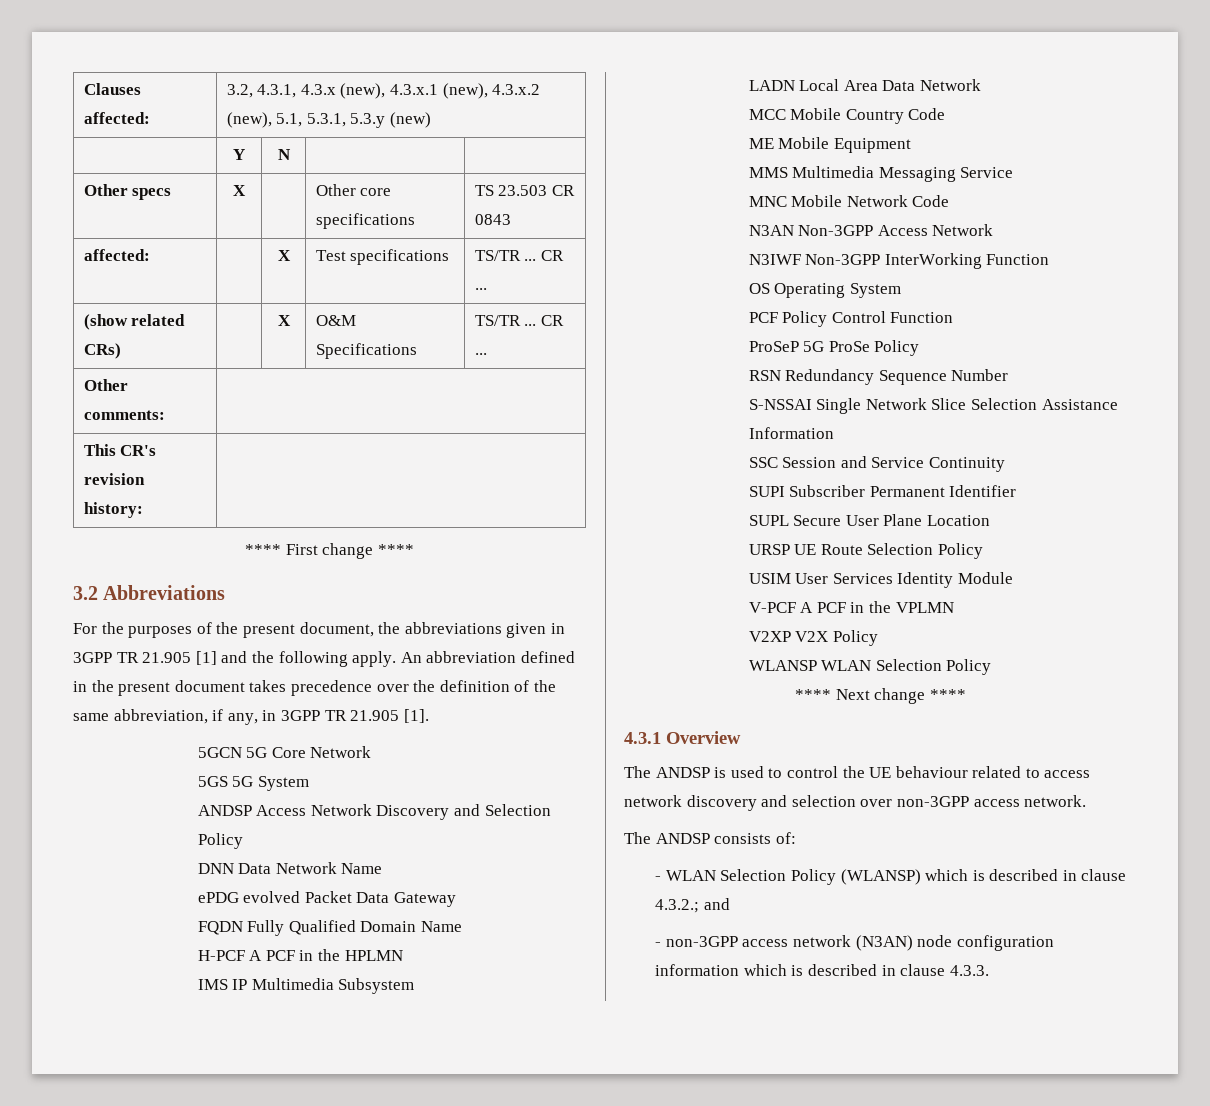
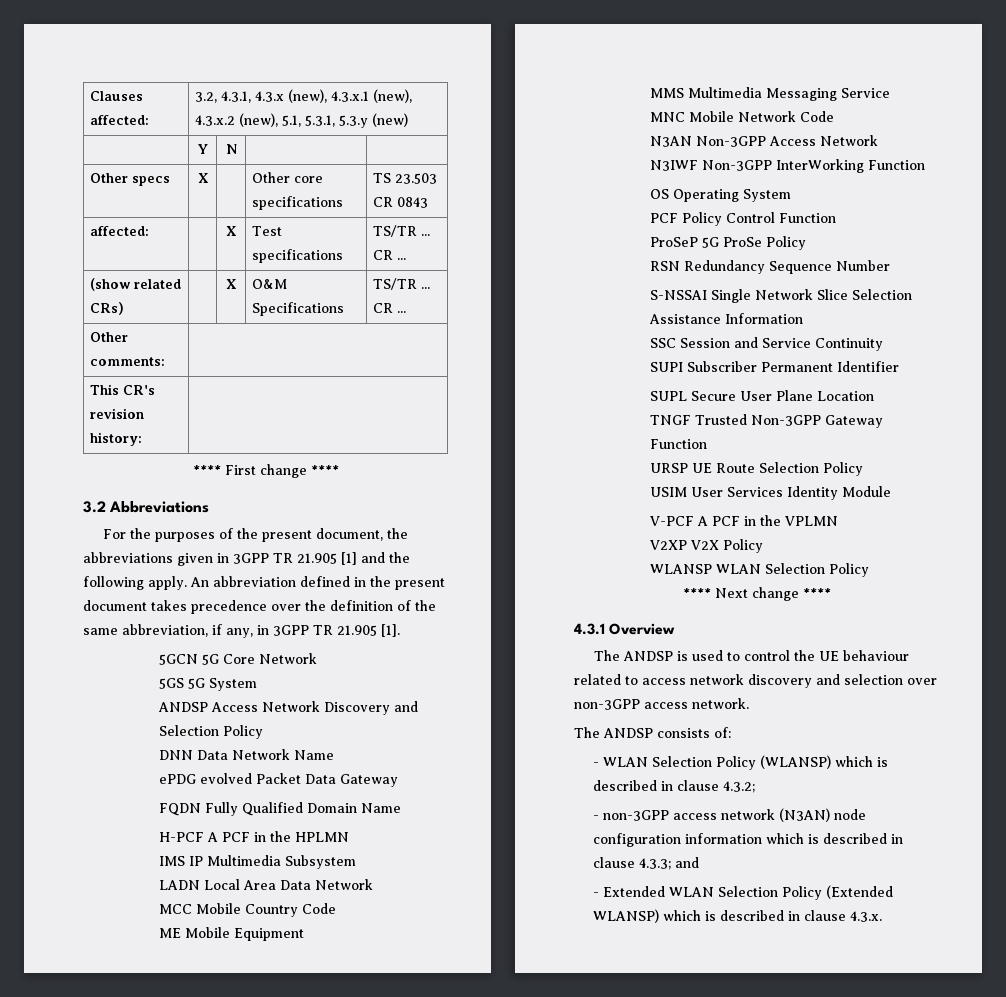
(991, 520) none -> [650,414,884,428] [650,439,708,449] // TNGF Trusted Non-3GPP Gateway Function
[655,898,730,913] 4.3.2.; and -> [723,781,756,793] 4.3.2;
[949,965,989,976] 4.3.3. -> [639,857,700,870] [593,885,894,900] [593,909,883,923] 4.3.3; and // - Extended WLAN Selection Policy (Extended WLANSP) which is described in clause 4.3.x.

